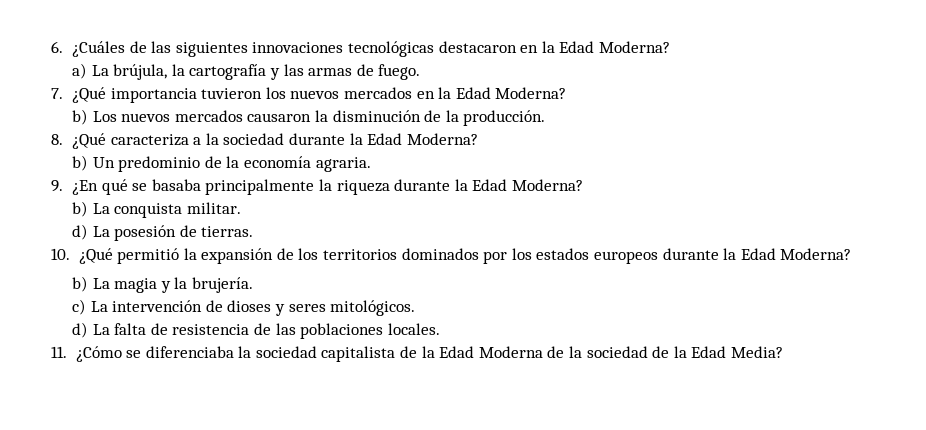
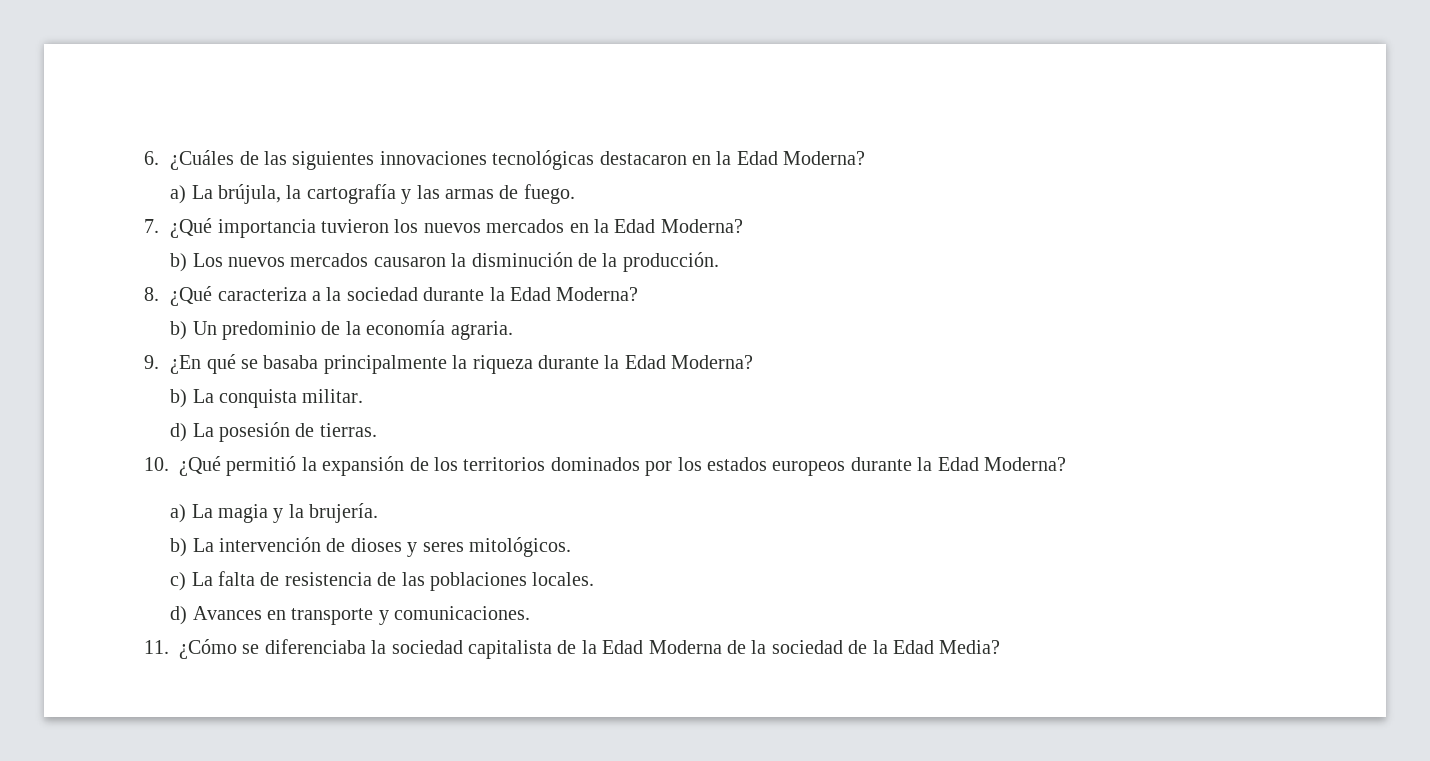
[72,276,89,292] b) -> [170,504,187,523] a)
[72,299,87,315] c) -> [170,538,188,557] b)
[72,322,89,338] d) -> [170,572,187,591] c)
(440, 329) none -> [170,606,531,625] // d) Avances en transporte y comunicaciones.

